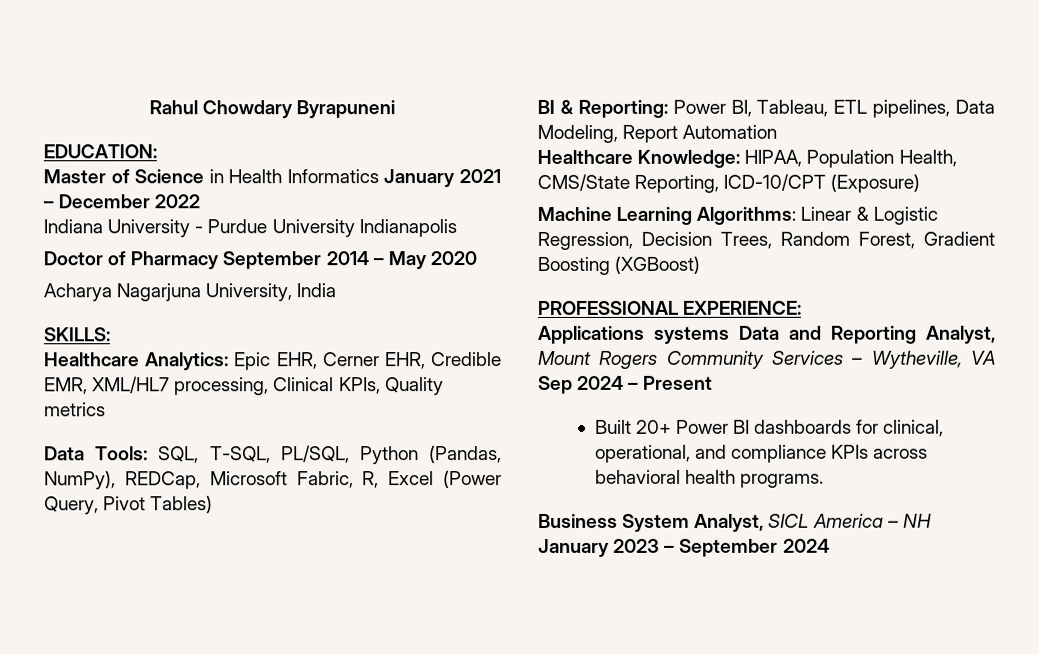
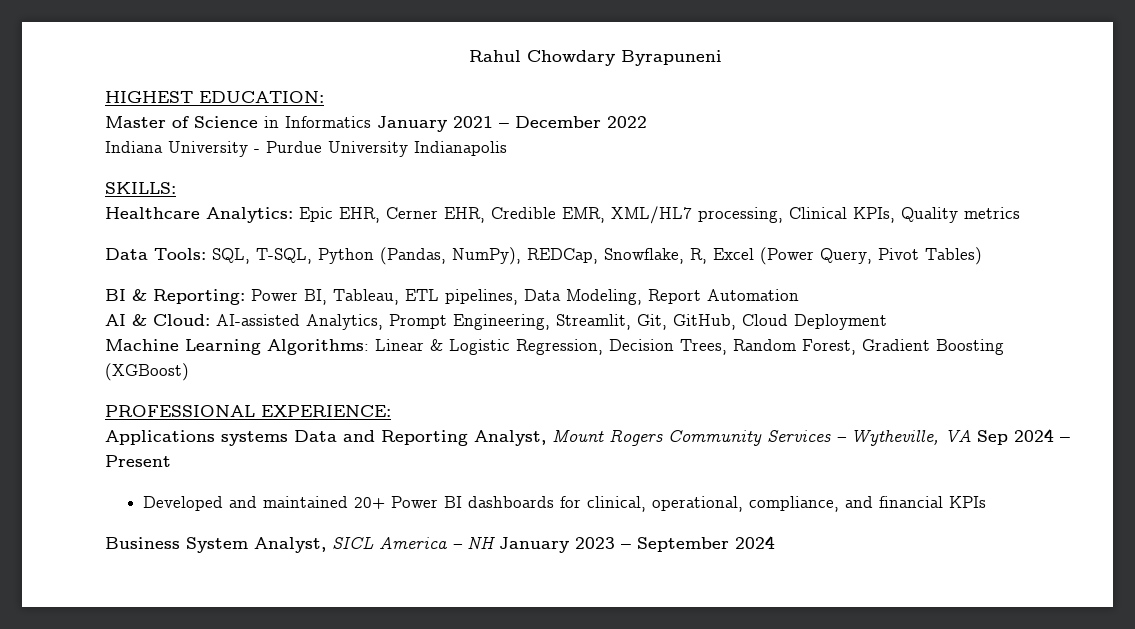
(396, 109) none -> [105,91,193,103] HIGHEST
[228,169,283,184] Health -> (279, 122) none
[43,251,477,270] [43,283,337,302] // Doctor of Pharmacy September 2014 – May 2020 // Acharya Nagarjuna University, India -> (507, 148) none
[280,445,350,464] PL/SQL, -> (312, 256) none
[209,471,354,489] Microsoft Fabric, -> [604,248,684,264] Snowflake,
[537,149,957,168] [537,173,921,193] Healthcare Knowledge: HIPAA, Population Health, CMS/State Reporting, ICD-10/CPT (Exposure) -> [105,314,887,330] AI & Cloud: AI-assisted Analytics, Prompt Engineering, Streamlit, Git, GitHub, Cloud Deployment
[594,419,632,434] Built -> [143,496,349,511] Developed and maintained
[694,444,929,463] [594,469,824,488] and compliance KPIs across behavioral health programs. -> [749,496,987,512] compliance, and financial KPIs

